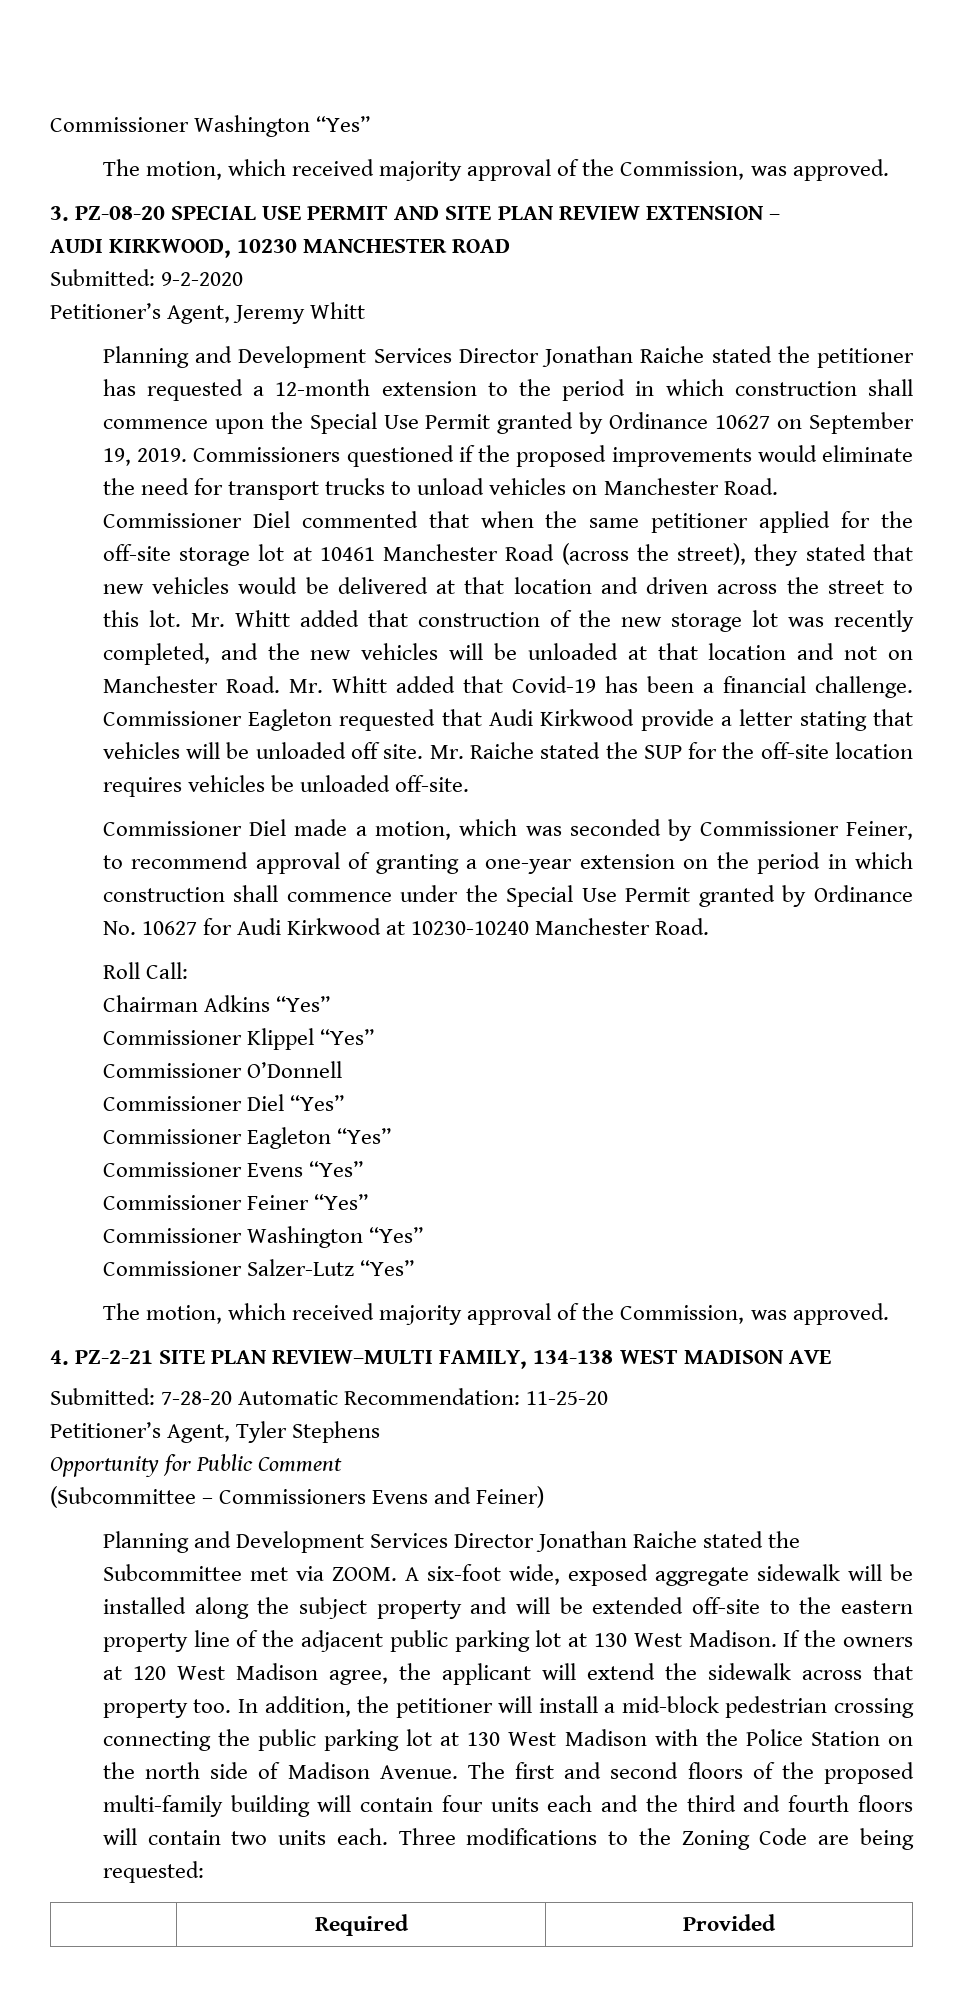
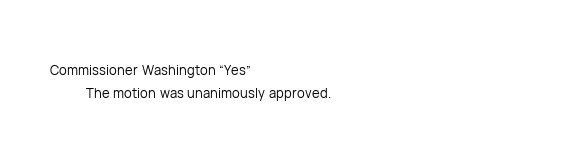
[145,159,889,181] [50,205,780,221] [50,238,511,258] [50,269,244,286] [50,302,366,324] [102,346,915,368] [102,379,914,401] [102,412,915,434] [102,445,914,467] [102,478,778,500] [102,511,914,533] [102,543,914,566] [102,577,913,594] [102,610,915,632] [102,643,914,665] [102,676,913,698] [102,709,913,731] [102,742,913,759] [102,775,470,797] [102,819,913,841] [102,852,913,874] [102,885,914,907] [102,918,710,935] [102,962,188,979] [102,995,330,1012] [102,1028,374,1050] [102,1061,342,1078] [102,1094,344,1111] [102,1127,391,1149] [102,1161,363,1177] [102,1194,368,1210] [102,1226,423,1248] [102,1259,414,1276] [102,1303,889,1325] [50,1350,831,1369] [50,1388,609,1405] [50,1421,381,1443] [50,1454,343,1477] [50,1486,545,1508] [102,1531,801,1553] [102,1564,913,1586] [102,1597,913,1619] [102,1630,913,1652] [102,1663,914,1685] [102,1696,915,1718] [102,1729,913,1751] [102,1762,914,1784] [102,1795,914,1817] [102,1828,915,1850] [102,1861,204,1883] [314,1914,409,1936] [683,1914,776,1931] motion, which received majority approval of the Commission, was approved. // 3. PZ-08-20 SPECIAL USE PERMIT AND SITE PLAN REVIEW EXTENSION – // AUDI KIRKWOOD, 10230 MANCHESTER ROAD // Submitted: 9-2-2020 // Petitioner’s Agent, Jeremy Whitt // Planning and Development Services Director Jonathan Raiche stated the petitioner has requested a 12-month extension to the period in which construction shall commence upon the Special Use Permit granted by Ordinance 10627 on September 19, 2019. Commissioners questioned if the proposed improvements would eliminate the need for transport trucks to unload vehicles on Manchester Road. Commissioner Diel commented that when the same petitioner applied for the off-site storage lot at 10461 Manchester Road (across the street), they stated that new vehicles would be delivered at that location and driven across the street to this lot. Mr. Whitt added that construction of the new storage lot was recently completed, and the new vehicles will be unloaded at that location and not on Manchester Road. Mr. Whitt added that Covid-19 has been a financial challenge. Commissioner Eagleton requested that Audi Kirkwood provide a letter stating that vehicles will be unloaded off site. Mr. Raiche stated the SUP for the off-site location requires vehicles be unloaded off-site. // Commissioner Diel made a motion, which was seconded by Commissioner Feiner, to recommend approval of granting a one-year extension on the period in which construction shall commence under the Special Use Permit granted by Ordinance No. 10627 for Audi Kirkwood at 10230-10240 Manchester Road. // Roll Call: // Chairman Adkins “Yes” // Commissioner Klippel “Yes” // Commissioner O’Donnell // Commissioner Diel “Yes” // Commissioner Eagleton “Yes” // Commissioner Evens “Yes” // Commissioner Feiner “Yes” // Commissioner Washington “Yes” // Commissioner Salzer-Lutz “Yes” // The motion, which received majority approval of the Commission, was approved. // 4. PZ-2-21 SITE PLAN REVIEW–MULTI FAMILY, 134-138 WEST MADISON AVE // Submitted: 7-28-20 Automatic Recommendation: 11-25-20 // Petitioner’s Agent, Tyler Stephens // Opportunity for Public Comment // (Subcommittee – Commissioners Evens and Feiner) // Planning and Development Services Director Jonathan Raiche stated the Subcommittee met via ZOOM. A six-foot wide, exposed aggregate sidewalk will be installed along the subject property and will be extended off-site to the eastern property line of the adjacent public parking lot at 130 West Madison. If the owners at 120 West Madison agree, the applicant will extend the sidewalk across that property too. In addition, the petitioner will install a mid-block pedestrian crossing connecting the public parking lot at 130 West Madison with the Police Station on the north side of Madison Avenue. The first and second floors of the proposed multi-family building will contain four units each and the third and fourth floors will contain two units each. Three modifications to the Zoning Code are being requested: // | Required | Provided -> [113,88,331,101] motion was unanimously approved.

